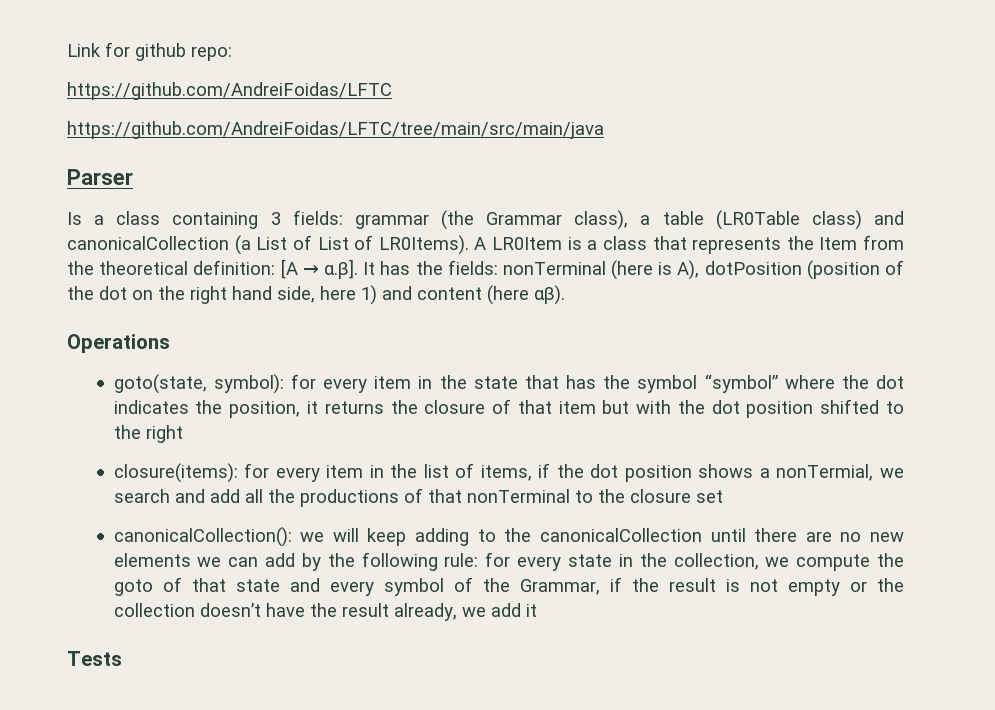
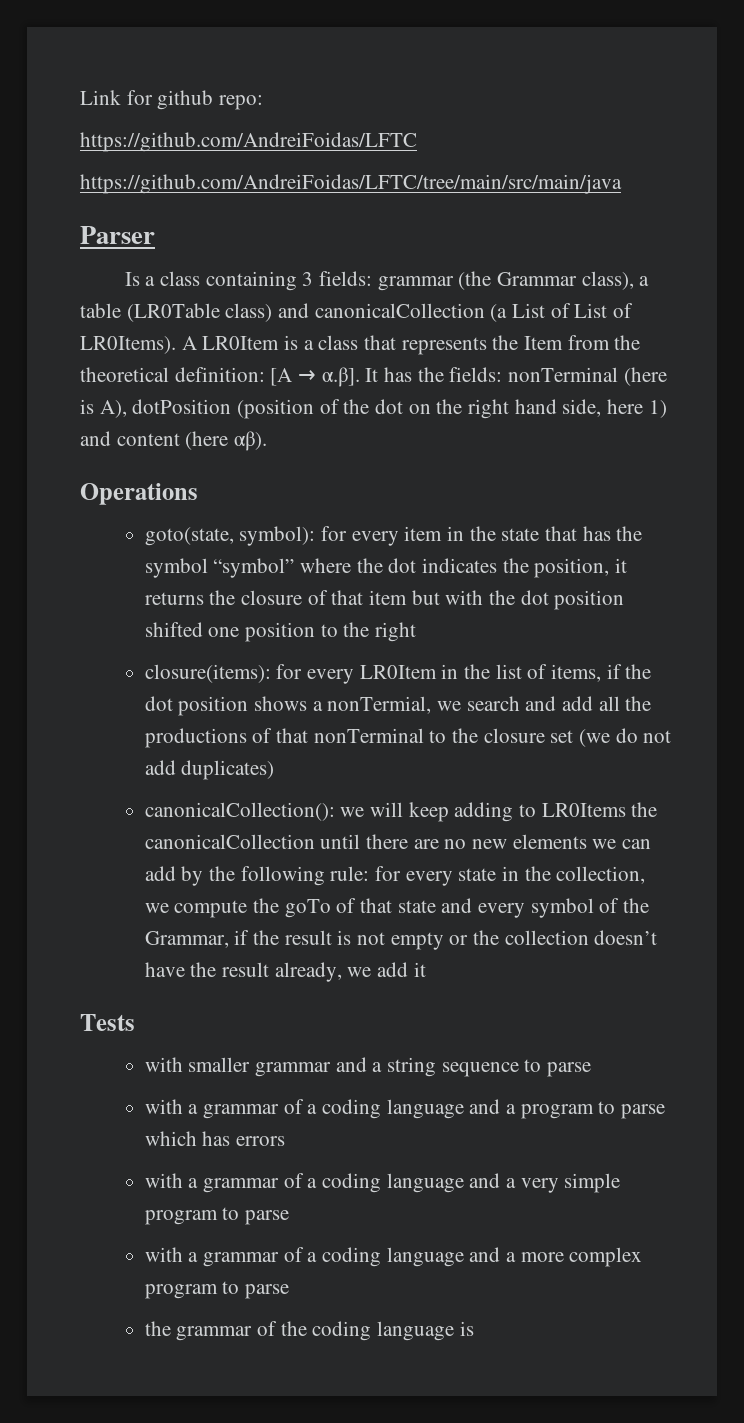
(880, 406) none -> [208,622,316,642] one position
[326,465,364,478] item -> [359,665,437,679] LR0Item
(723, 496) none -> [579,728,672,747] [144,760,275,780] (we do not add duplicates)
(496, 535) none -> [541,803,626,817] LR0Items
[113,579,153,596] goto -> [284,899,331,918] goTo
(122, 658) none -> [144,1057,592,1077] [144,1099,666,1119] [144,1131,286,1146] [144,1173,621,1193] [144,1207,290,1225] [144,1247,643,1267] [144,1281,290,1299] [144,1321,474,1341] // with smaller grammar and a string sequence to parse // with a grammar of a coding language and a program to parse which has errors // with a grammar of a coding language and a very simple program to parse // with a grammar of a coding language and a more complex program to parse // the grammar of the coding language is

